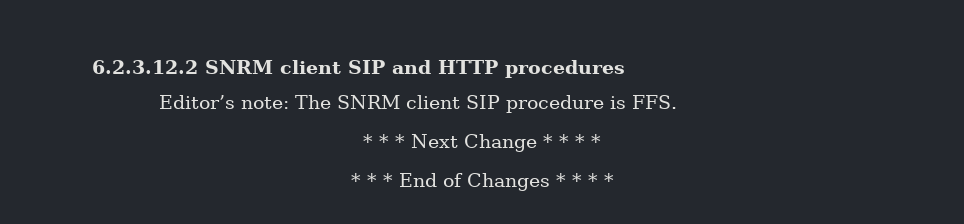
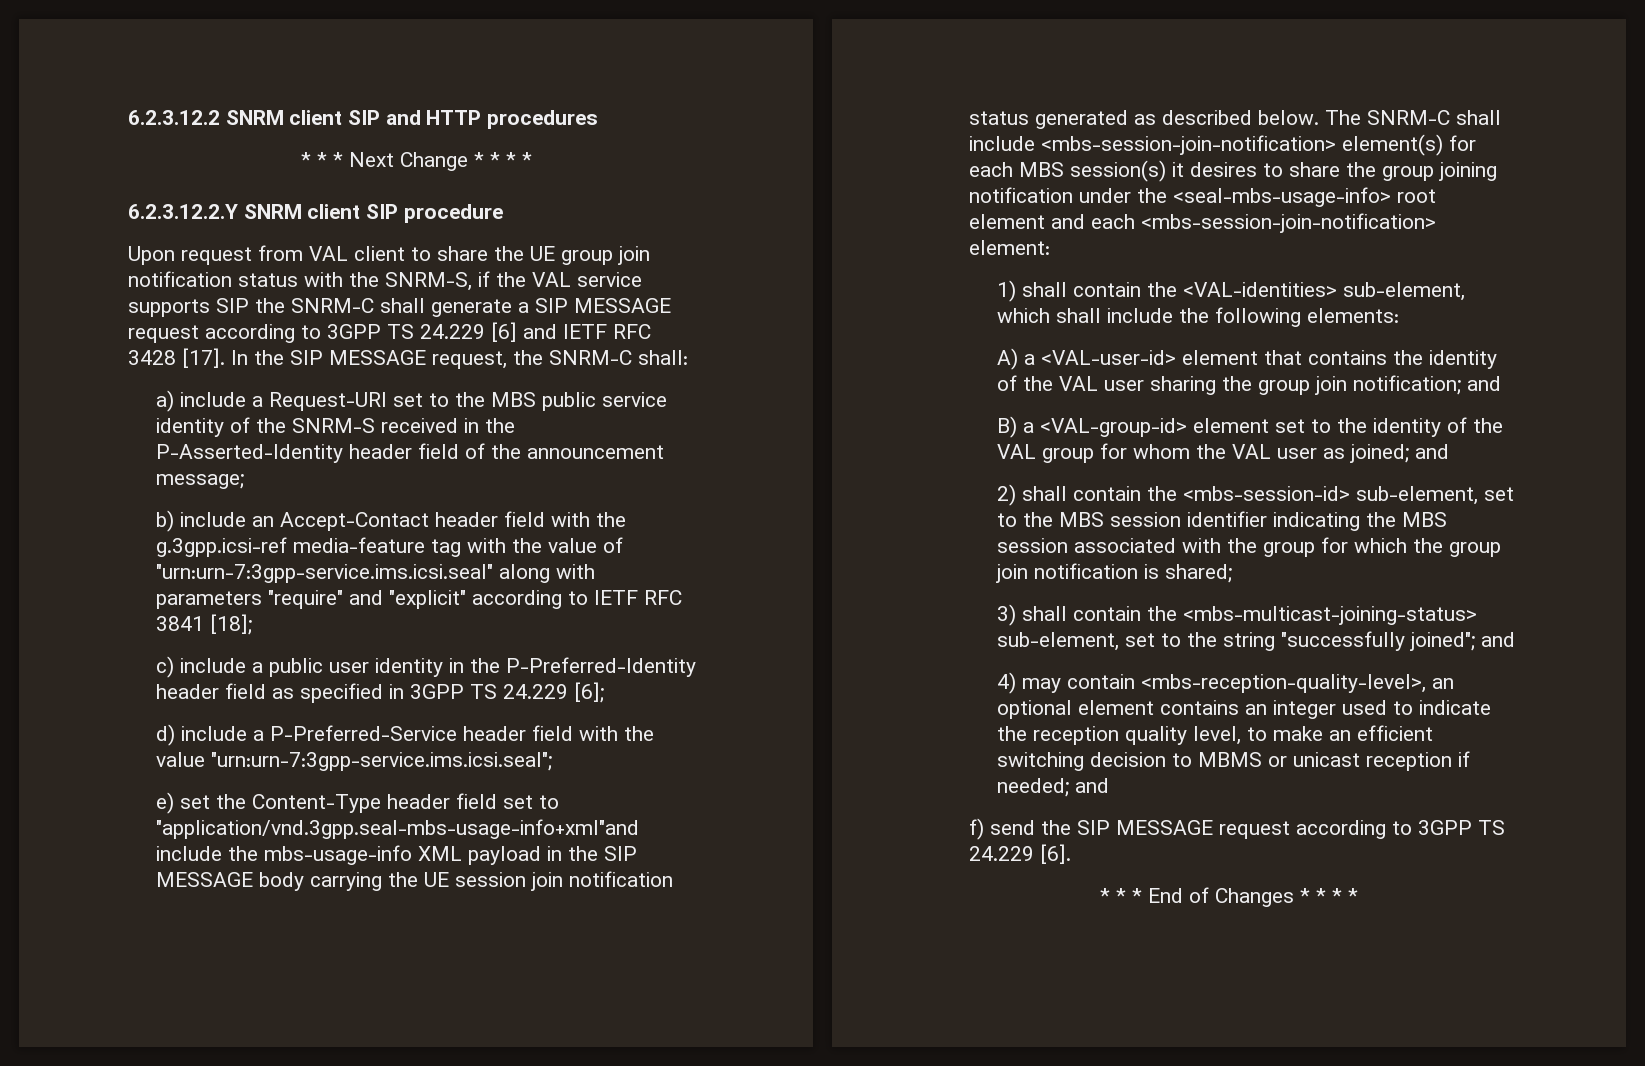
[158,95,677,113] // Editor’s note: The SNRM client SIP procedure is FFS. -> (599, 119) none
(601, 141) none -> [128,204,503,223] [128,245,650,265] [128,271,642,291] [128,298,671,317] [128,322,651,343] [128,348,688,369] [155,390,667,412] [155,417,515,437] [155,443,664,463] [155,474,244,489] [155,510,626,532] [155,537,623,557] [155,564,595,583] [155,590,682,609] [155,614,252,635] [155,656,696,678] [155,682,604,703] [155,724,654,746] [155,752,552,771] [155,792,559,814] [155,819,639,839] [155,845,637,865] [155,871,673,891] [968,110,1501,129] [968,134,1476,156] [968,160,1497,182] [968,187,1436,207] [968,213,1436,233] [968,240,1050,255] [996,280,1465,302] [996,307,1399,327] [996,348,1497,370] [996,375,1501,395] [996,416,1503,438] [996,443,1449,463] [996,484,1514,506] [996,511,1447,531] [996,537,1501,557] [995,563,1232,583] [996,604,1477,626] [996,631,1515,651] [996,672,1454,694] [996,700,1491,719] [996,725,1433,745] [996,751,1470,771] [996,778,1109,797] [968,818,1505,840] [968,844,1071,864] // 6.2.3.12.2.Y SNRM client SIP procedure // Upon request from VAL client to share the UE group join notification status with the SNRM-S, if the VAL service supports SIP the SNRM-C shall generate a SIP MESSAGE request according to 3GPP TS 24.229 [6] and IETF RFC 3428 [17]. In the SIP MESSAGE request, the SNRM-C shall: // a) include a Request-URI set to the MBS public service identity of the SNRM-S received in the P-Asserted-Identity header field of the announcement message; // b) include an Accept-Contact header field with the g.3gpp.icsi-ref media-feature tag with the value of "urn:urn-7:3gpp-service.ims.icsi.seal" along with parameters "require" and "explicit" according to IETF RFC 3841 [18]; // c) include a public user identity in the P-Preferred-Identity header field as specified in 3GPP TS 24.229 [6]; // d) include a P-Preferred-Service header field with the value "urn:urn-7:3gpp-service.ims.icsi.seal"; // e) set the Content-Type header field set to "application/vnd.3gpp.seal-mbs-usage-info+xml"and include the mbs-usage-info XML payload in the SIP MESSAGE body carrying the UE session join notification status generated as described below. The SNRM-C shall include <mbs-session-join-notification> element(s) for each MBS session(s) it desires to share the group joining notification under the <seal-mbs-usage-info> root element and each <mbs-session-join-notification> element: // 1) shall contain the <VAL-identities> sub-element, which shall include the following elements: // A) a <VAL-user-id> element that contains the identity of the VAL user sharing the group join notification; and // B) a <VAL-group-id> element set to the identity of the VAL group for whom the VAL user as joined; and // 2) shall contain the <mbs-session-id> sub-element, set to the MBS session identifier indicating the MBS session associated with the group for which the group join notification is shared; // 3) shall contain the <mbs-multicast-joining-status> sub-element, set to the string "successfully joined"; and // 4) may contain <mbs-reception-quality-level>, an optional element contains an integer used to indicate the reception quality level, to make an efficient switching decision to MBMS or unicast reception if needed; and // f) send the SIP MESSAGE request according to 3GPP TS 24.229 [6].

